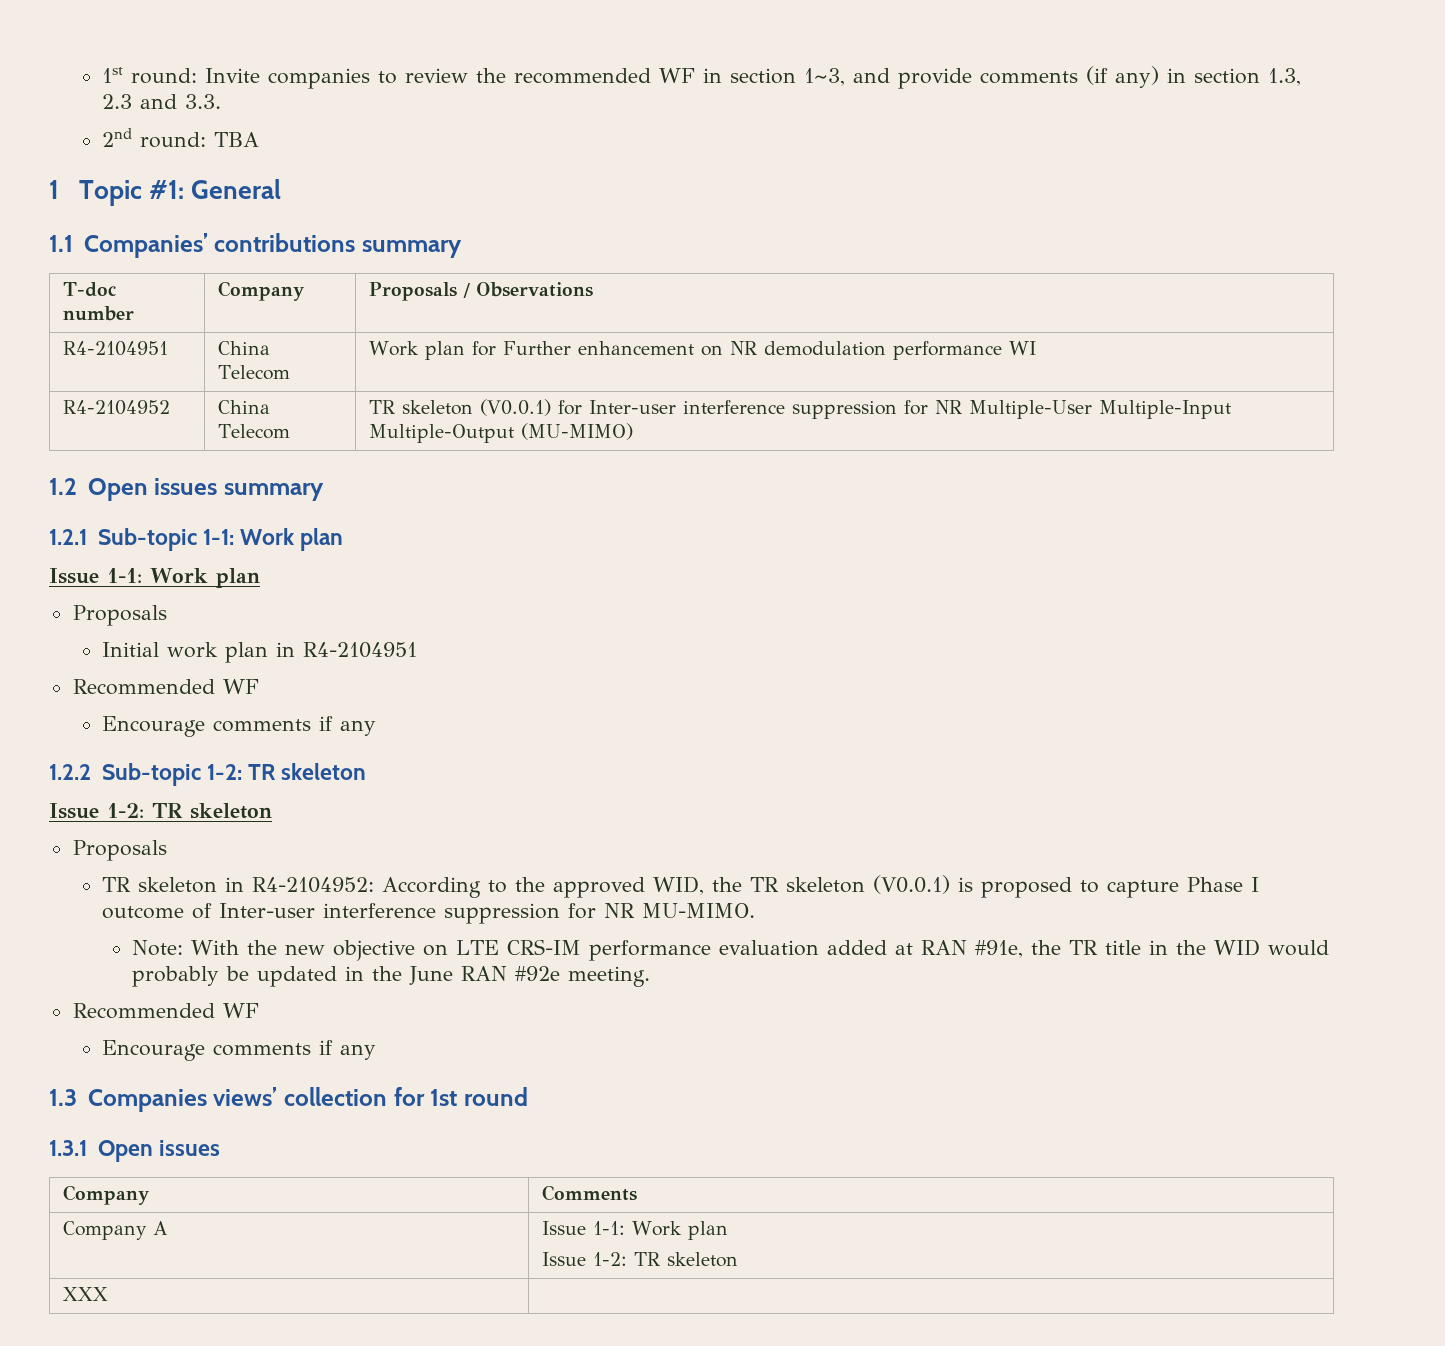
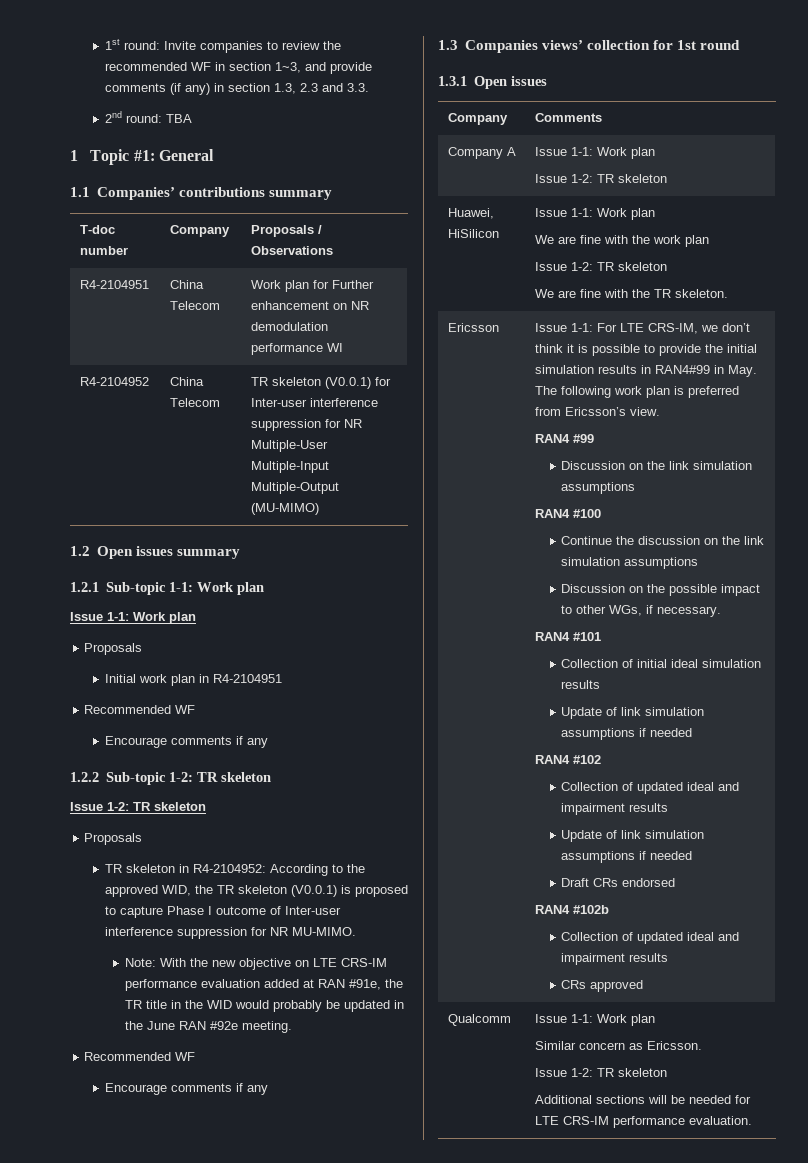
[62,1287,108,1301] XXX | -> [447,208,494,219] [447,229,499,238] [534,208,655,220] [534,235,709,247] [534,262,667,271] [534,289,728,298] [447,323,499,332] [534,323,750,334] [534,344,757,356] [534,365,757,377] [534,386,739,398] [534,407,660,416] [534,434,594,443] [561,461,753,470] [561,482,636,494] [534,509,601,518] [561,536,765,545] [561,557,699,569] [561,584,761,596] [561,605,722,617] [534,632,601,641] [561,659,762,668] [561,680,601,689] [561,707,705,719] [561,728,693,740] [534,755,601,764] [561,782,740,794] [561,803,669,815] [561,830,705,842] [561,851,693,863] [561,878,676,887] [534,905,609,914] [561,932,740,944] [561,953,669,965] [561,980,644,992] [447,1014,511,1026] [534,1014,655,1026] [534,1041,702,1050] [534,1068,667,1077] [534,1095,751,1104] [534,1116,752,1128] Huawei, HiSilicon | Issue 1-1: Work plan // We are fine with the work plan // Issue 1-2: TR skeleton // We are fine with the TR skeleton. // Ericsson | Issue 1-1: For LTE CRS-IM, we don’t think it is possible to provide the initial simulation results in RAN4#99 in May. The following work plan is preferred from Ericsson’s view. // RAN4 #99 // Discussion on the link simulation assumptions // RAN4 #100 // Continue the discussion on the link simulation assumptions // Discussion on the possible impact to other WGs, if necessary. // RAN4 #101 // Collection of initial ideal simulation results // Update of link simulation assumptions if needed // RAN4 #102 // Collection of updated ideal and impairment results // Update of link simulation assumptions if needed // Draft CRs endorsed // RAN4 #102b // Collection of updated ideal and impairment results // CRs approved // Qualcomm | Issue 1-1: Work plan // Similar concern as Ericsson. // Issue 1-2: TR skeleton // Additional sections will be needed for LTE CRS-IM performance evaluation.

